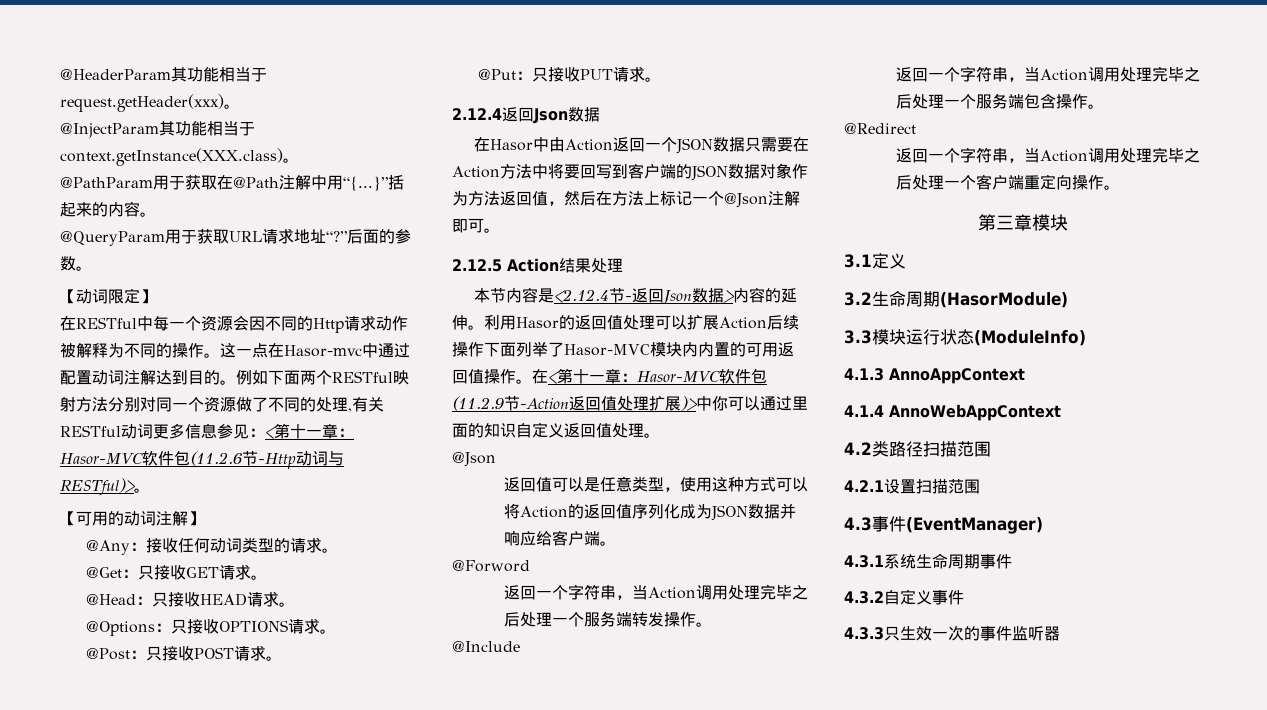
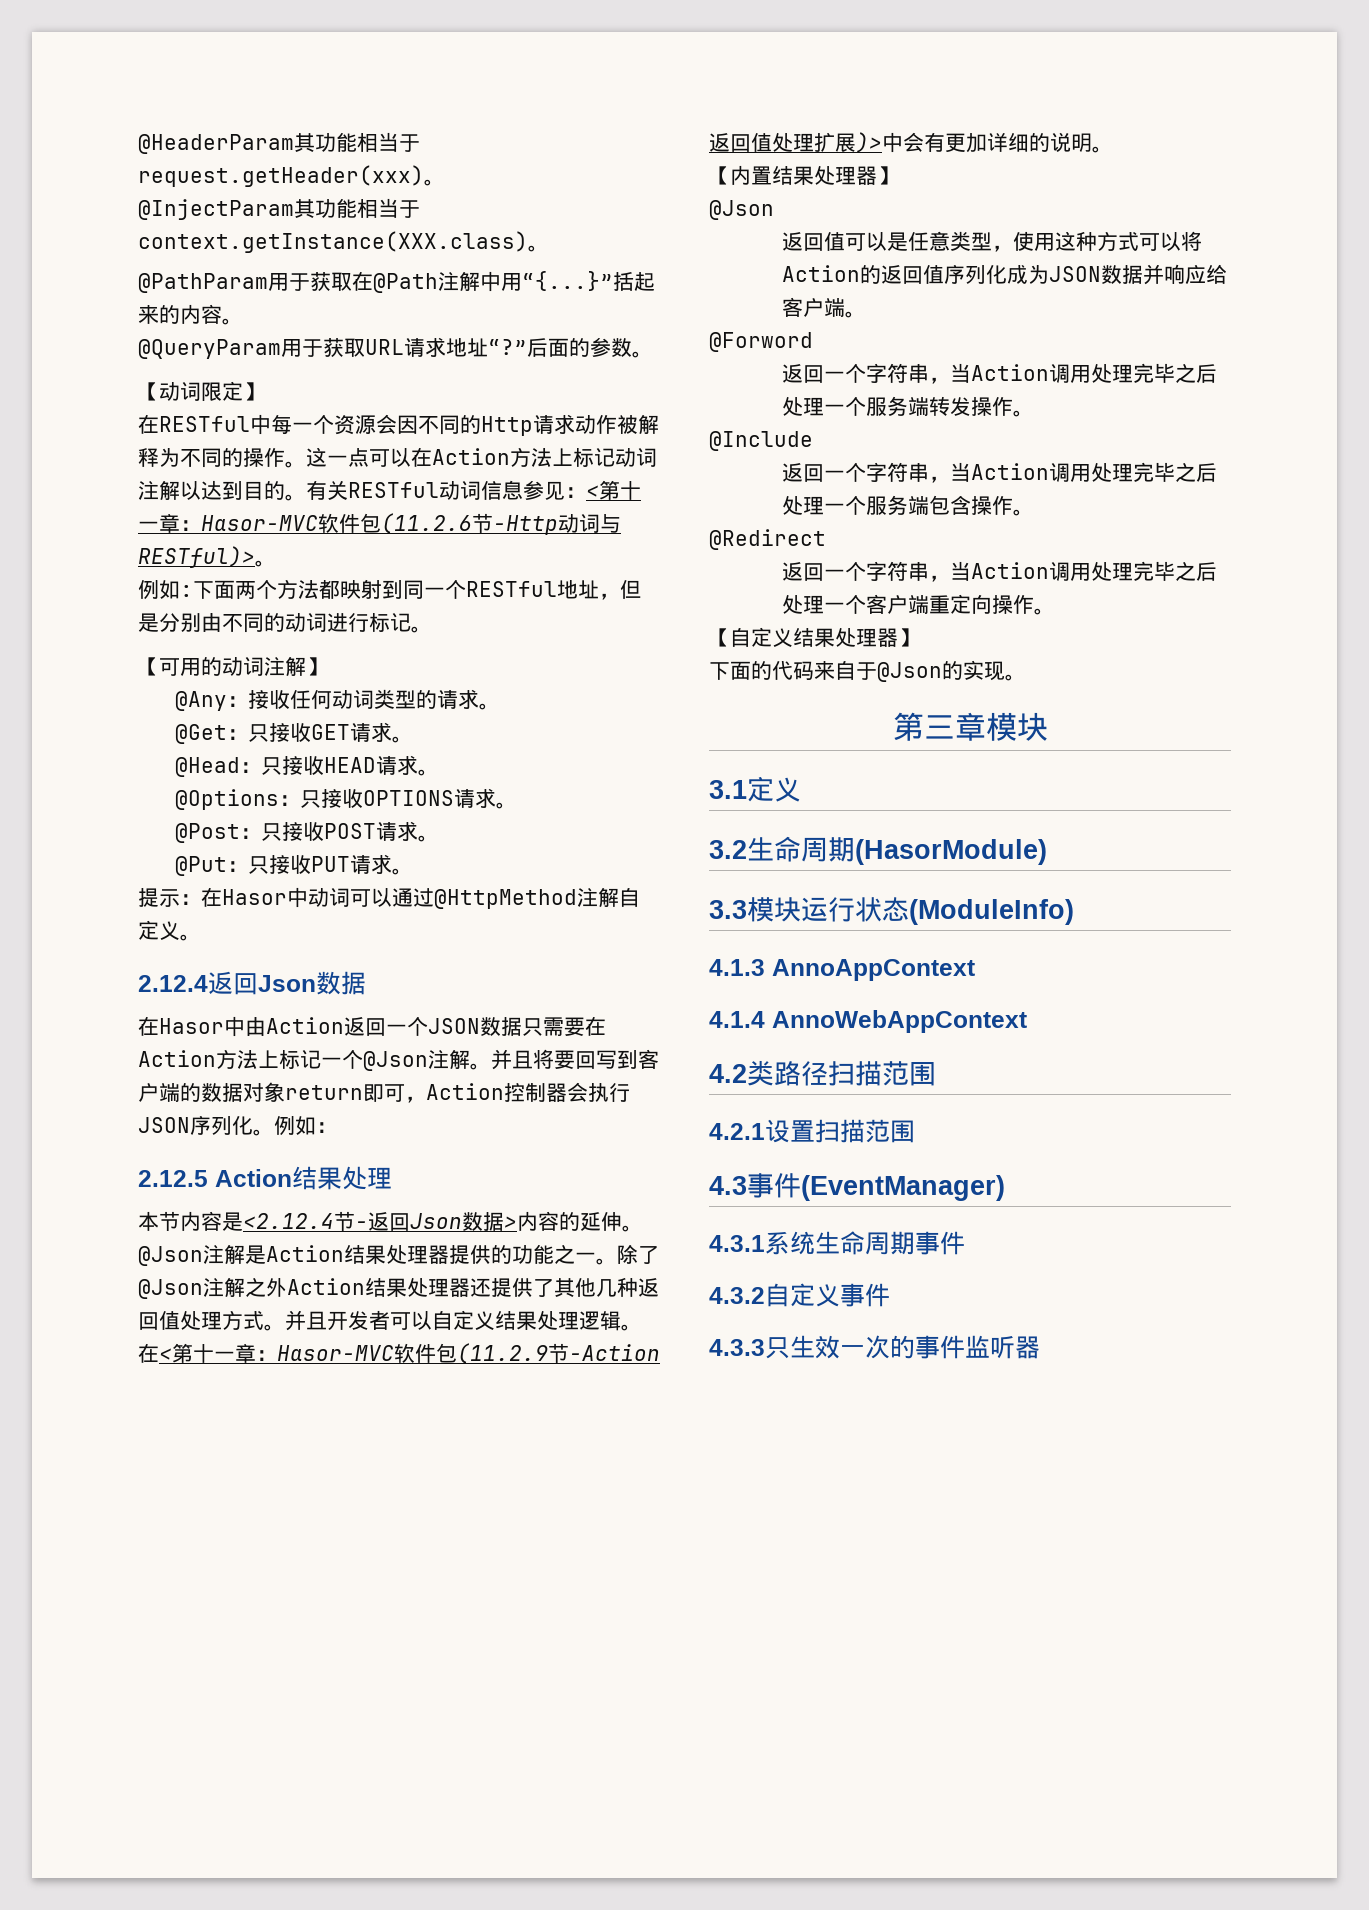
[268,343,410,358] [60,370,156,385] 在Hasor-mvc中通过配置动词注解 -> [369,447,657,467] [138,480,201,500] 可以在Action方法上标记动词注解以
[236,370,409,385] [60,397,352,412] 例如下面两个RESTful映射方法分别对同一个资源做了不同的处理, -> (306, 497) none
[153,423,185,439] 更多 -> (481, 490) none
(150, 490) none -> [138,579,641,600] [138,613,432,633] // 例如:下面两个方法都映射到同一个RESTful地址，但是分别由不同的动词进行标记。
(662, 79) none -> [138,887,640,909] [138,920,201,941] // 提示：在Hasor中动词可以通过@HttpMethod注解自定义。
[532,164,548,179] 中 -> [258,1049,533,1071] 上标记一个@Json注解。并且
[691,165,728,181] JSON -> (201, 1092) none
[792,164,808,179] [452,191,800,208] [452,218,500,233] 作为方法返回值，然后在方法上标记一个@Json注解即可。 -> [285,1082,630,1103] [138,1115,337,1136] return即可，Action控制器会执行JSON序列化。例如：
[484,315,799,330] [452,342,794,357] [452,369,516,384] 利用Hasor的返回值处理可以扩展Action后续操作下面列举了Hasor-MVC模块内内置的可用返回值操作 -> [138,1244,659,1266] [138,1277,659,1299] [138,1310,621,1331] @Json注解是Action结果处理器提供的功能之一。除了@Json注解之外Action结果处理器还提供了其他几种返回值处理方式。并且开发者可以自定义结果处理逻辑
[712,396,808,411] [452,422,660,438] 你可以通过里面的知识自定义返回值处理。 -> [903,132,1113,153] [709,165,898,185] 会有更加详细的说明。 // 【内置结果处理器】
(1121, 187) none -> [709,627,919,647] [709,660,1026,682] // 【自定义结果处理器】 // 下面的代码来自于@Json的实现。

